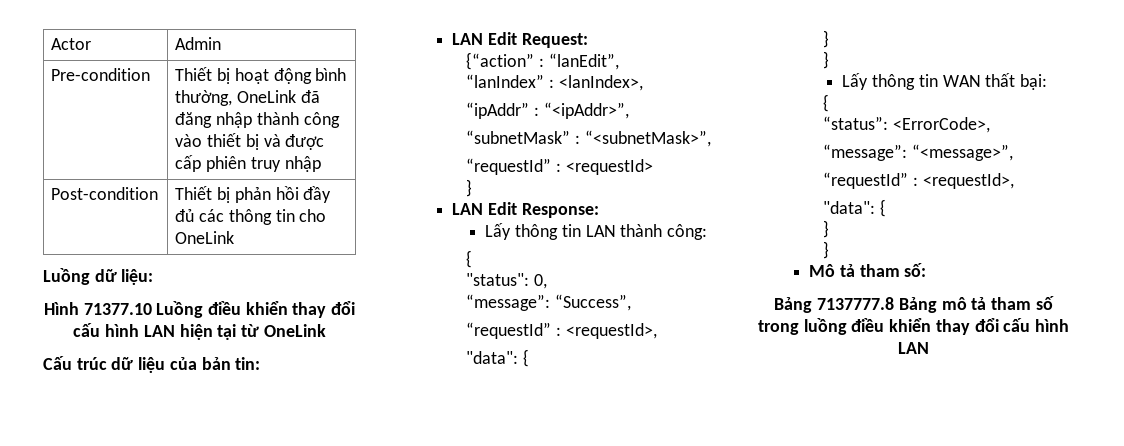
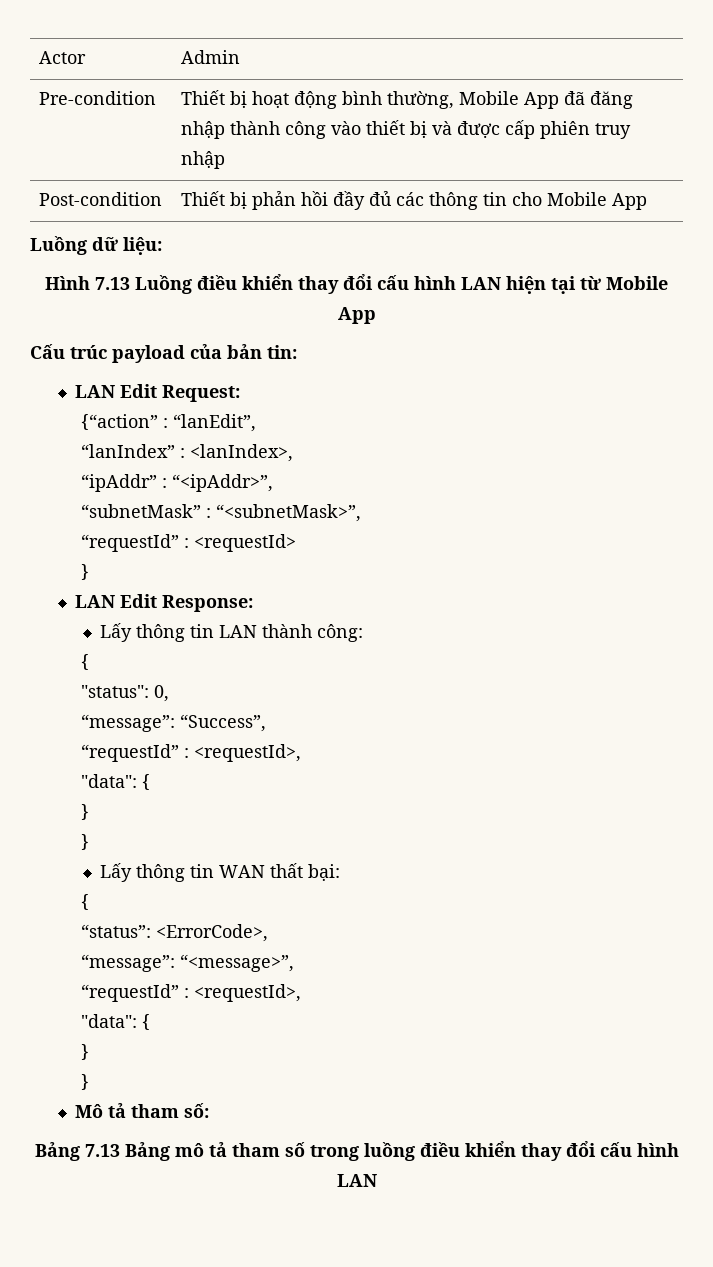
[237,90,297,103] OneLink -> [459,91,560,109] Mobile App
[175,231,235,244] OneLink -> [547,192,648,210] Mobile App
[83,303,152,315] 71377.10 -> [95,277,130,290] 7.13
[263,324,326,337] OneLink -> [606,276,668,290] [337,307,376,324] Mobile App
[111,357,166,373] dữ liệu -> [112,345,185,363] payload
[817,297,895,310] 7137777.8 -> [84,1144,120,1157] 7.13

